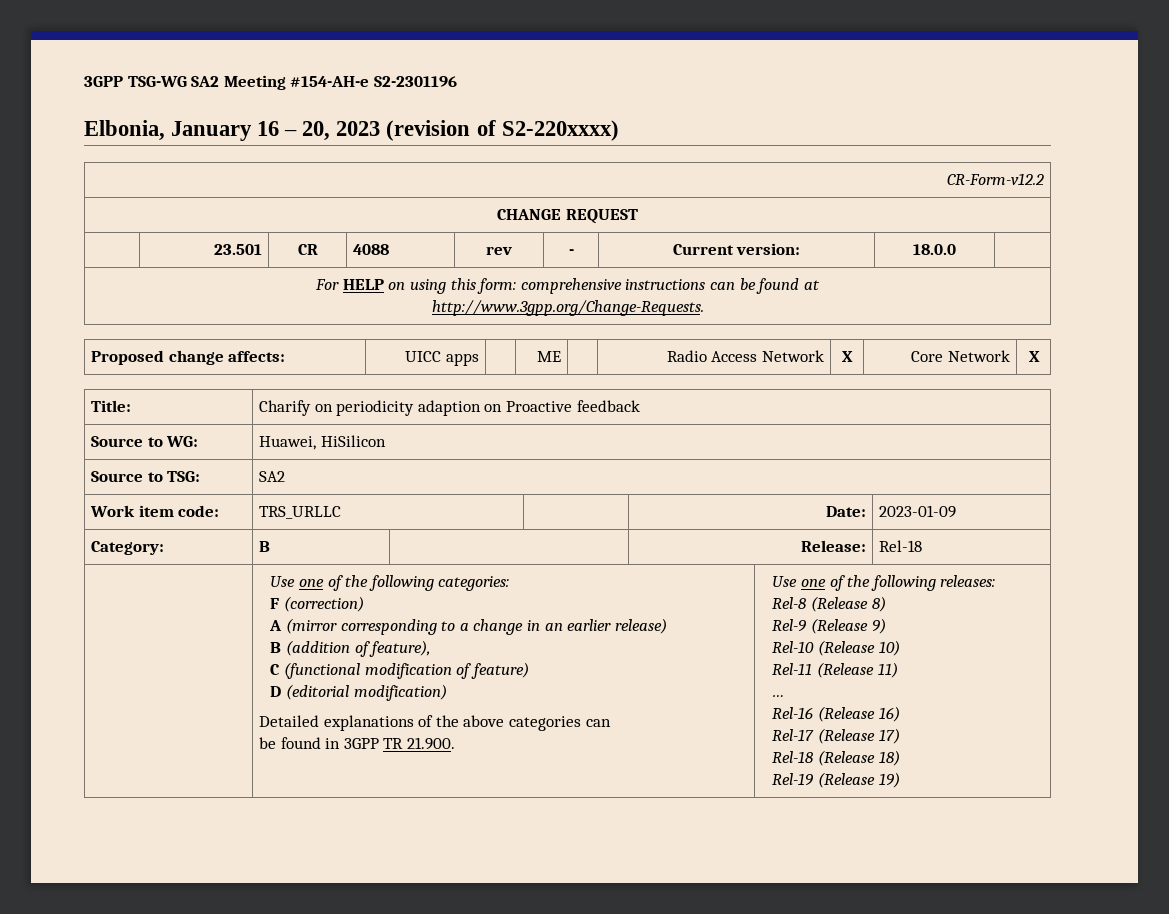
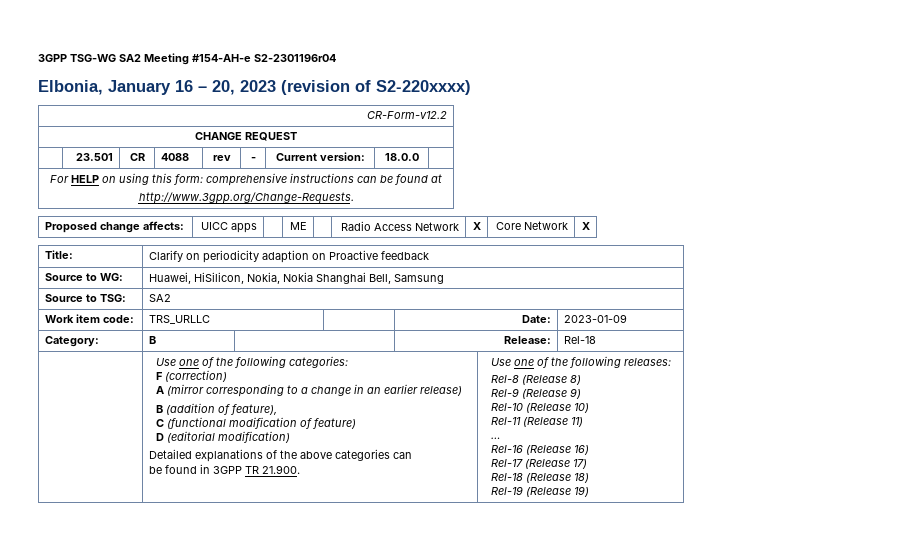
[373,76,457,87] S2-2301196 -> [254,54,336,62] S2-2301196r04
[259,400,312,416] Charify -> [148,250,183,262] Clarify
[320,435,386,447] HiSilicon -> [193,272,444,284] HiSilicon, Nokia, Nokia Shanghai Bell, Samsung

